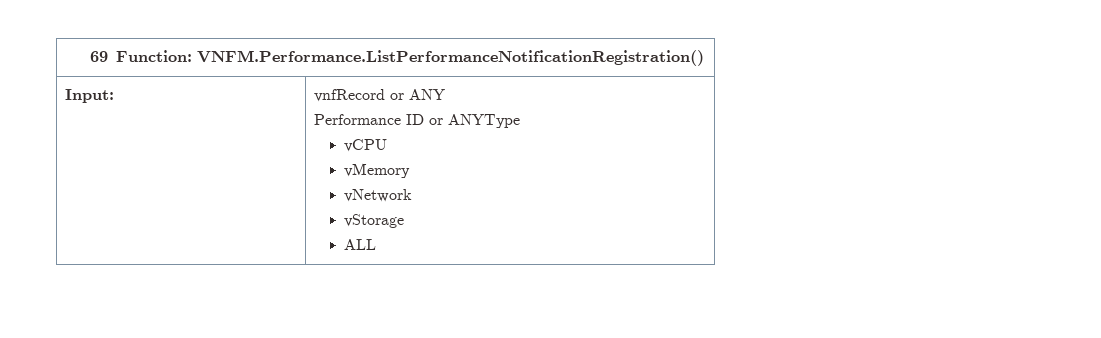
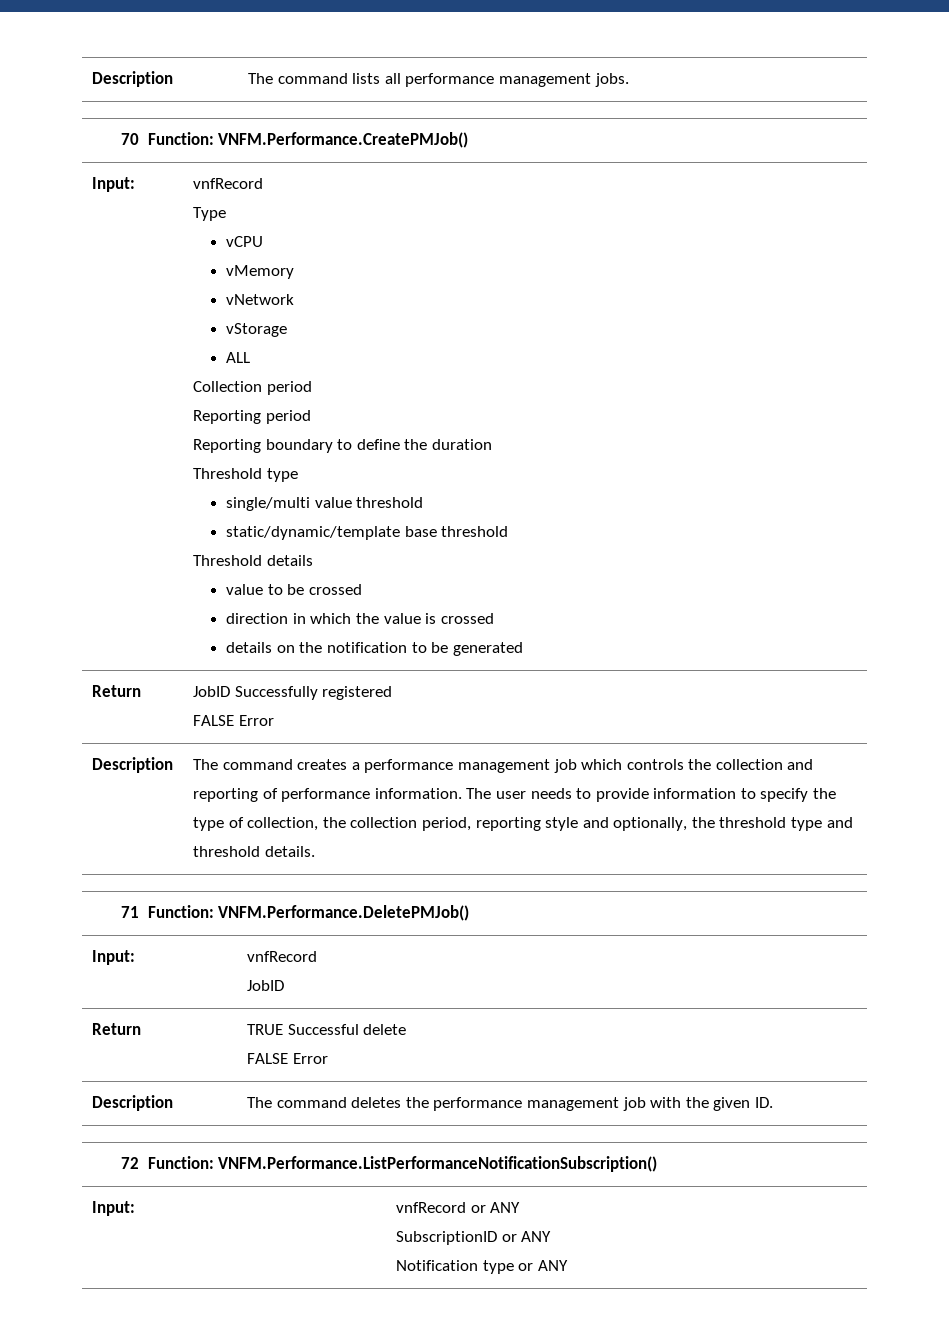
[89,50,704,66] [64,89,114,103] [313,89,445,102] [313,114,520,128] 69 Function: VNFM.Performance.ListPerformanceNotificationRegistration() // Input: | vnfRecord or ANY // Performance ID or ANYType -> [91,71,173,87] [247,73,629,87] [121,132,469,148] [91,177,135,192] [192,178,263,189] [192,207,226,221] Description | The command lists all performance management jobs. // 70 Function: VNFM.Performance.CreatePMJob() // Input: | vnfRecord // Type
(376, 244) none -> [192,381,312,395] [192,410,311,424] [192,439,492,453] [192,468,298,482] [226,497,424,511] [226,526,509,540] [192,555,313,566] [226,584,363,595] [226,613,494,624] [226,642,523,656] [91,685,141,697] [192,686,393,700] [192,715,274,726] [91,757,173,773] [192,759,814,773] [192,788,837,802] [192,817,853,831] [192,846,315,857] [121,905,470,921] [91,950,135,965] [246,951,317,962] [246,980,284,991] [91,1023,141,1035] [246,1024,407,1035] [246,1053,328,1064] [91,1095,173,1111] [246,1097,773,1111] [121,1156,658,1172] [91,1201,135,1216] [395,1202,521,1213] [395,1231,552,1245] [395,1260,568,1274] // Collection period // Reporting period // Reporting boundary to define the duration // Threshold type // single/multi value threshold // static/dynamic/template base threshold // Threshold details // value to be crossed // direction in which the value is crossed // details on the notification to be generated // Return | JobID Successfully registered // FALSE Error // Description | The command creates a performance management job which controls the collection and reporting of performance information. The user needs to provide information to specify the type of collection, the collection period, reporting style and optionally, the threshold type and threshold details. // 71 Function: VNFM.Performance.DeletePMJob() // Input: | vnfRecord // JobID // Return | TRUE Successful delete // FALSE Error // Description | The command deletes the performance management job with the given ID. // 72 Function: VNFM.Performance.ListPerformanceNotificationSubscription() // Input: | vnfRecord or ANY // SubscriptionID or ANY // Notification type or ANY

